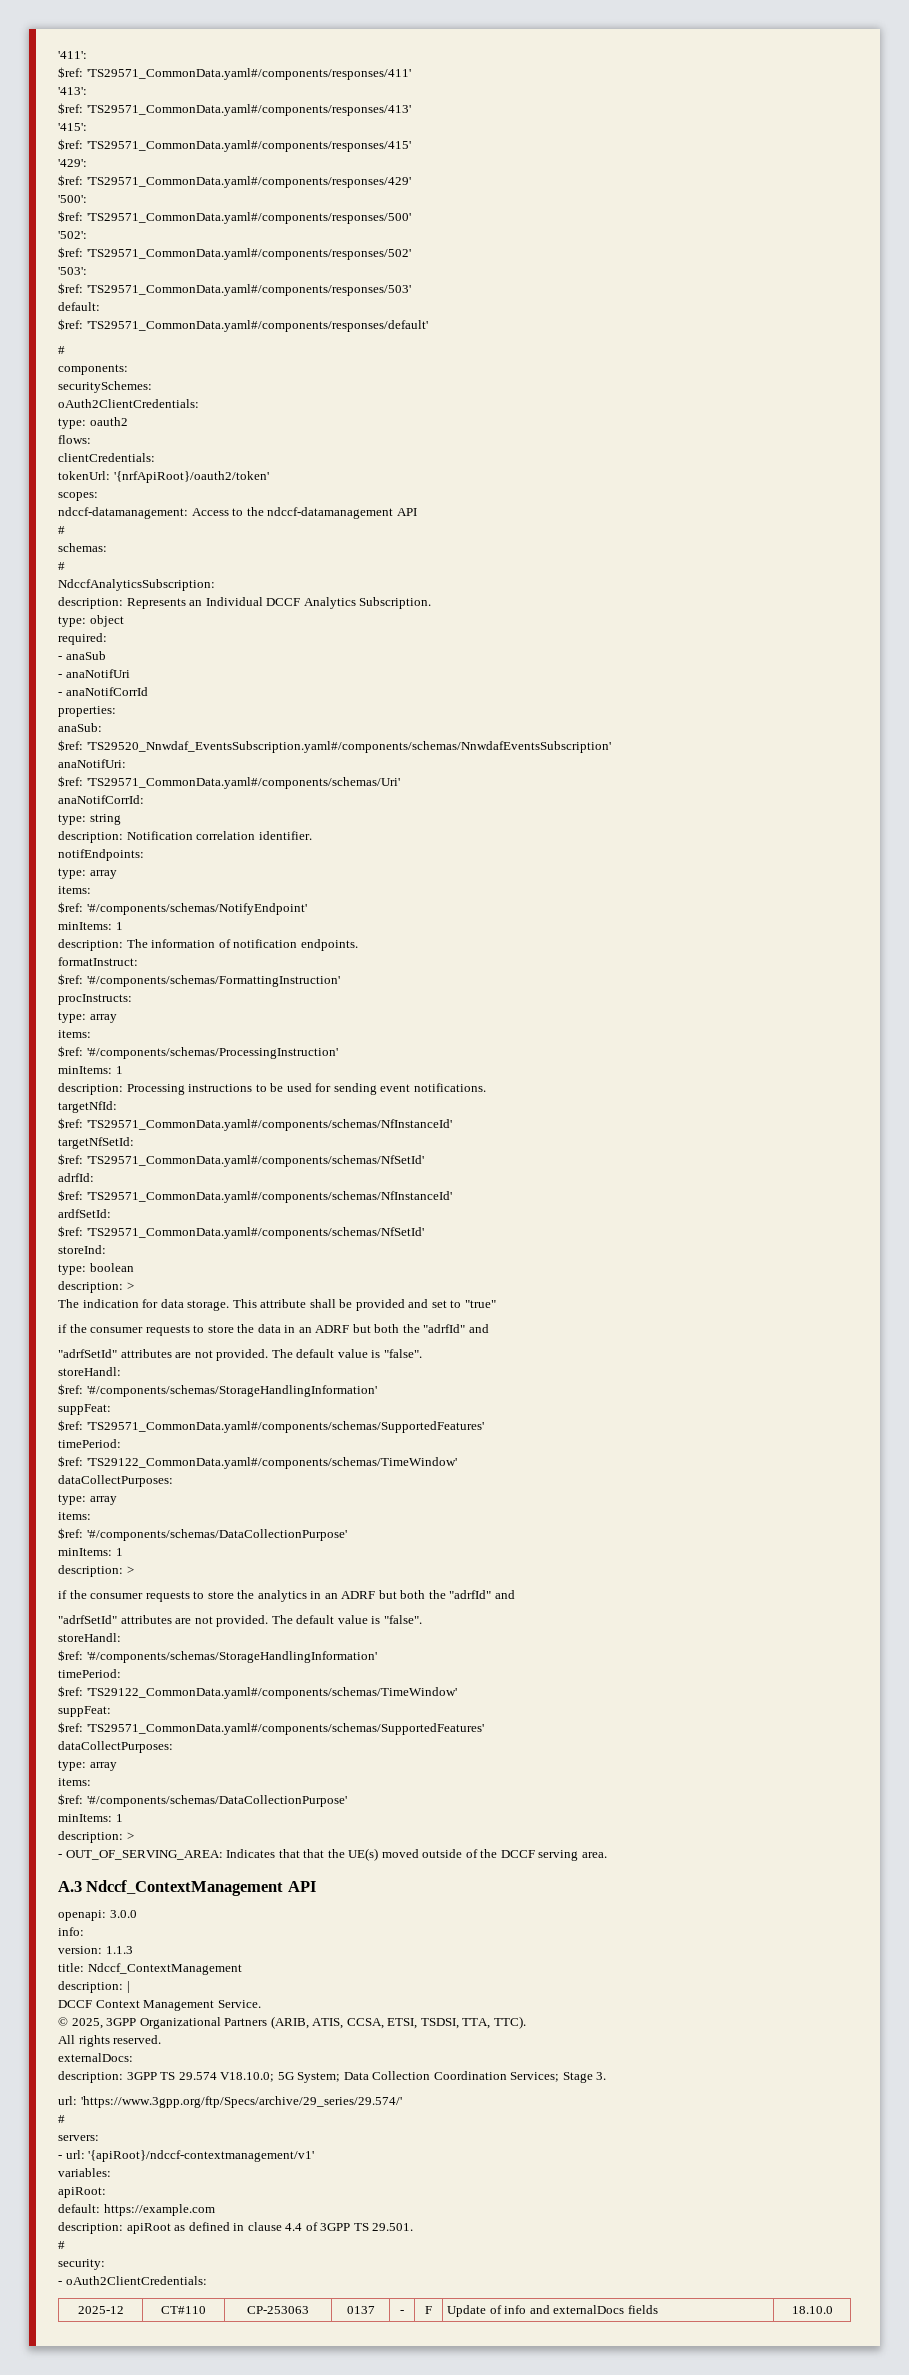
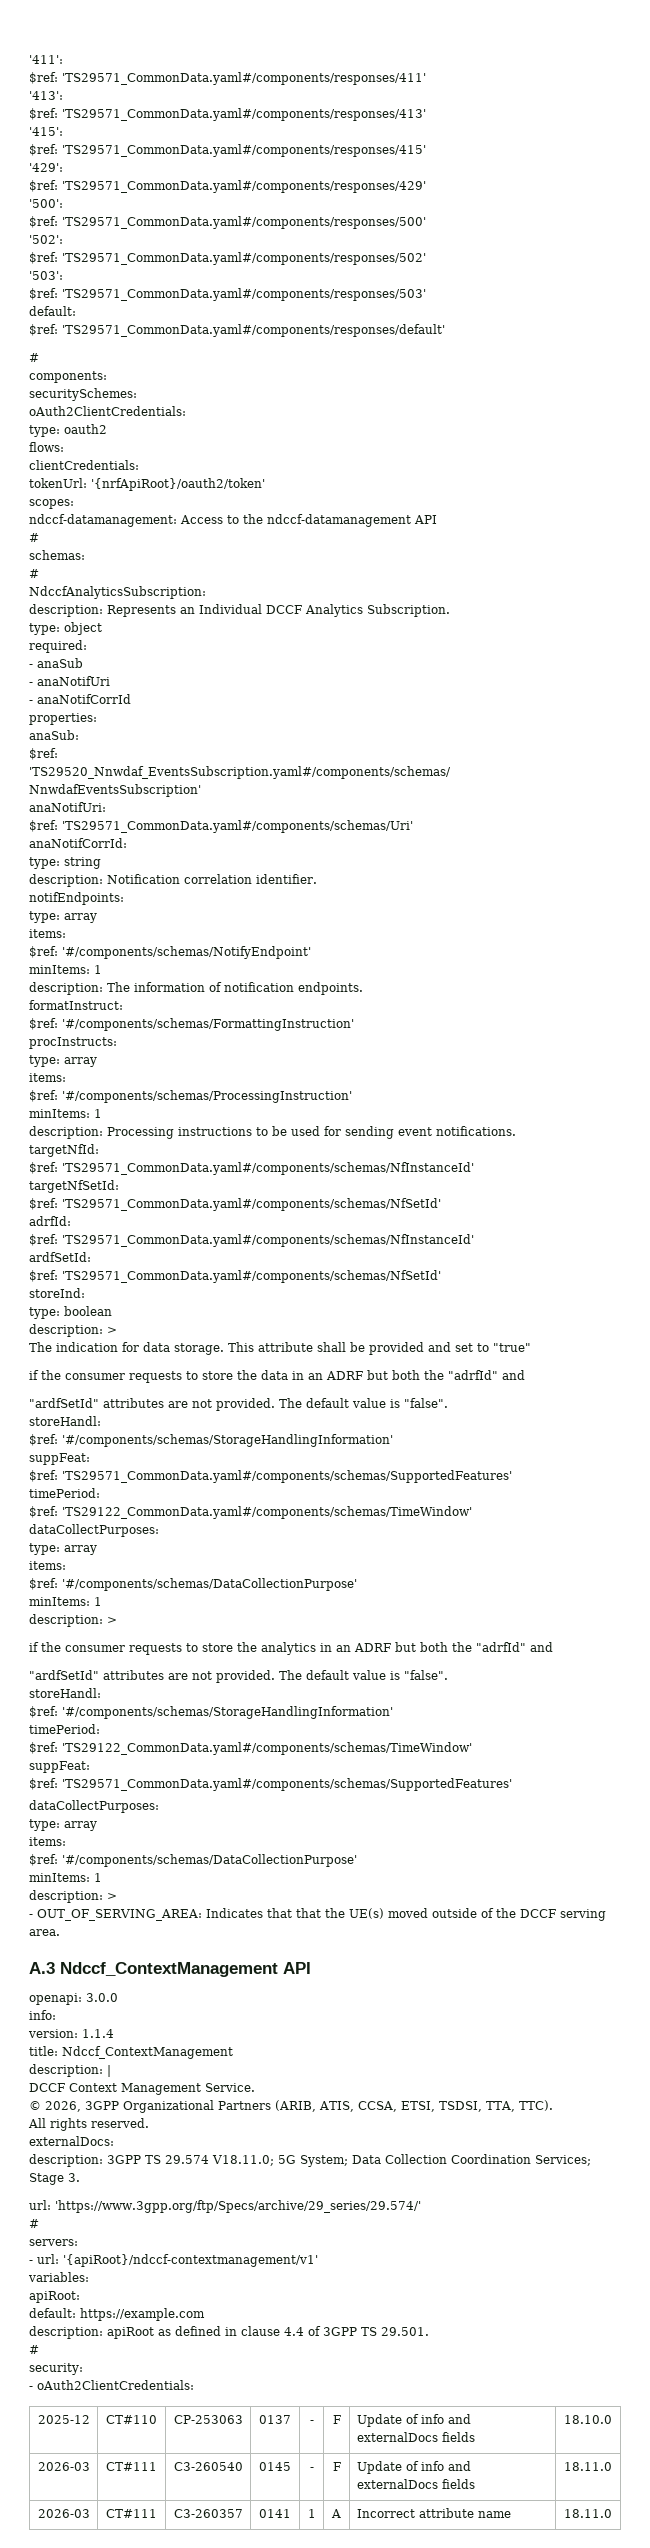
[58,1349,117,1358] "adrfSetId" -> [29,1398,99,1408] "ardfSetId"
[58,1615,117,1624] "adrfSetId" -> [29,1670,99,1680] "ardfSetId"
[105,1946,133,1954] 1.1.3 -> [82,2029,114,2038] 1.1.4
[71,2018,103,2029] 2025, -> [45,2101,81,2112] 2026,
[220,2072,275,2082] V18.10.0; -> [212,2155,274,2166] V18.11.0;
(833, 2310) none -> [37,2462,90,2471] [106,2462,157,2471] [173,2462,243,2471] [259,2462,291,2471] [309,2467,314,2471] [332,2462,341,2471] [356,2461,471,2474] [356,2479,475,2489] [564,2462,612,2471] [37,2509,90,2518] [106,2509,157,2518] [173,2509,243,2518] [259,2509,291,2518] [307,2509,316,2518] [331,2509,341,2518] [356,2508,511,2518] [564,2509,612,2518] // 2026-03 | CT#111 | C3-260540 | 0145 | - | F | Update of info and externalDocs fields | 18.11.0 // 2026-03 | CT#111 | C3-260357 | 0141 | 1 | A | Incorrect attribute name | 18.11.0

